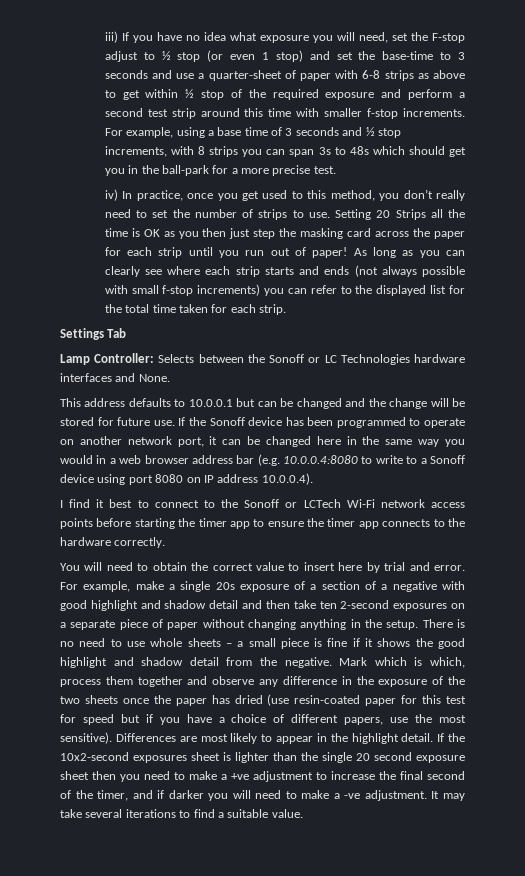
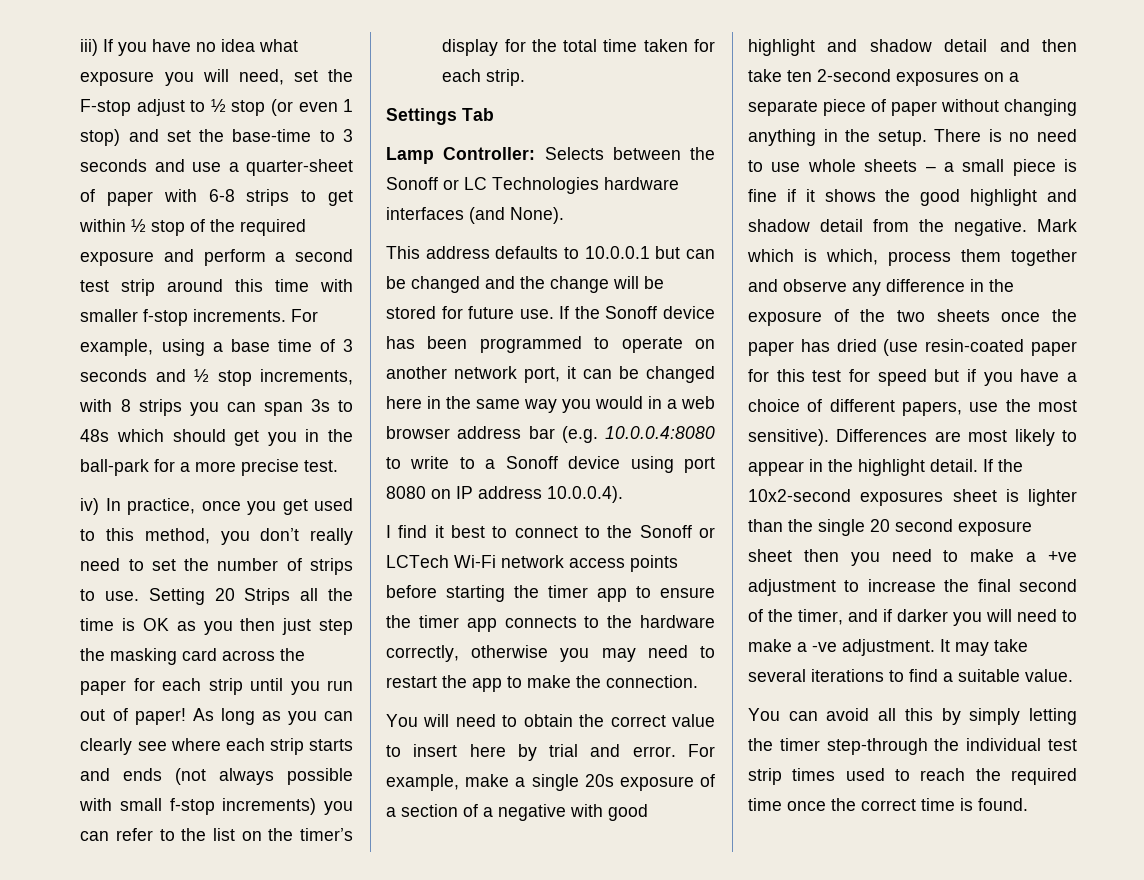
[417,70,466,79] as above -> (290, 197) none
[376,285,447,296] displayed list -> [213,828,353,841] [442,39,499,56] list on the timer’s display
[115,373,170,382] and None. -> [469,207,564,224] (and None).
[114,537,166,548] correctly. -> [386,645,715,662] [386,675,698,692] correctly, otherwise you may need to restart the app to make the connection.
(303, 813) none -> [748,708,1077,725] [748,738,1077,755] [748,768,1077,785] [748,798,1028,811] // You can avoid all this by simply letting the timer step-through the individual test strip times used to reach the required time once the correct time is found.

